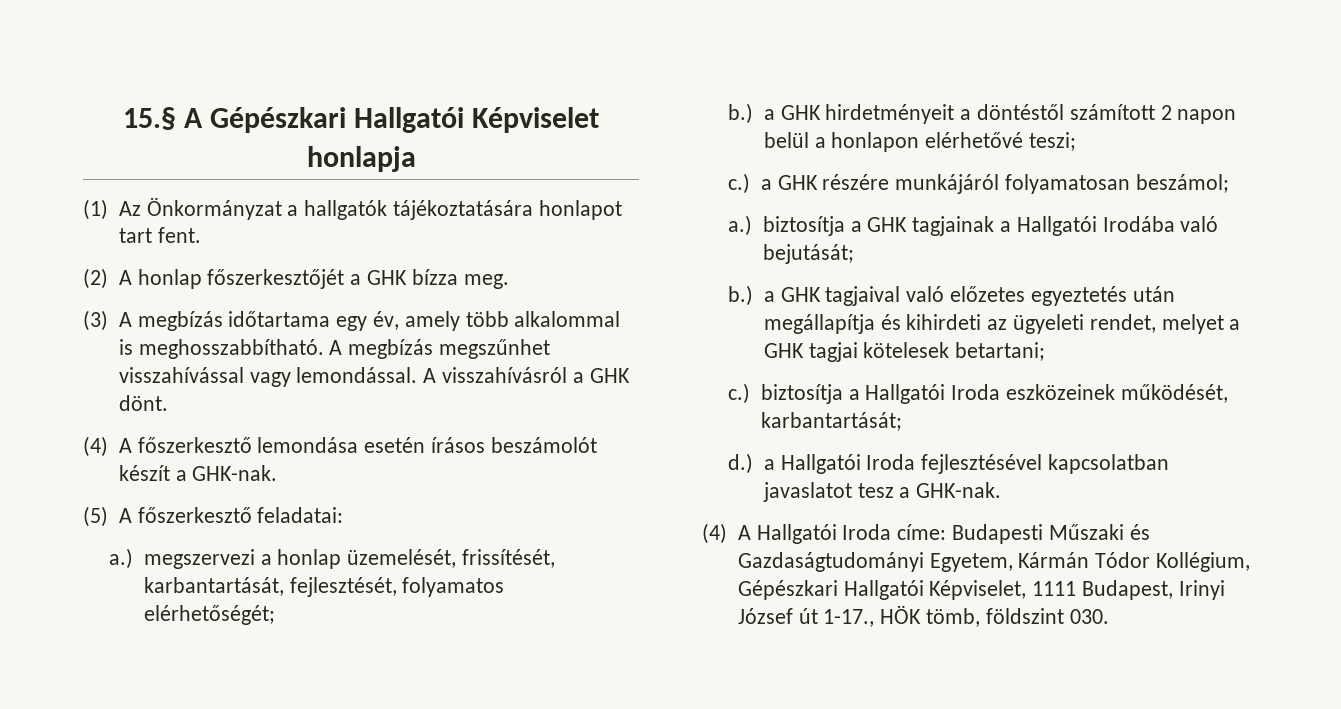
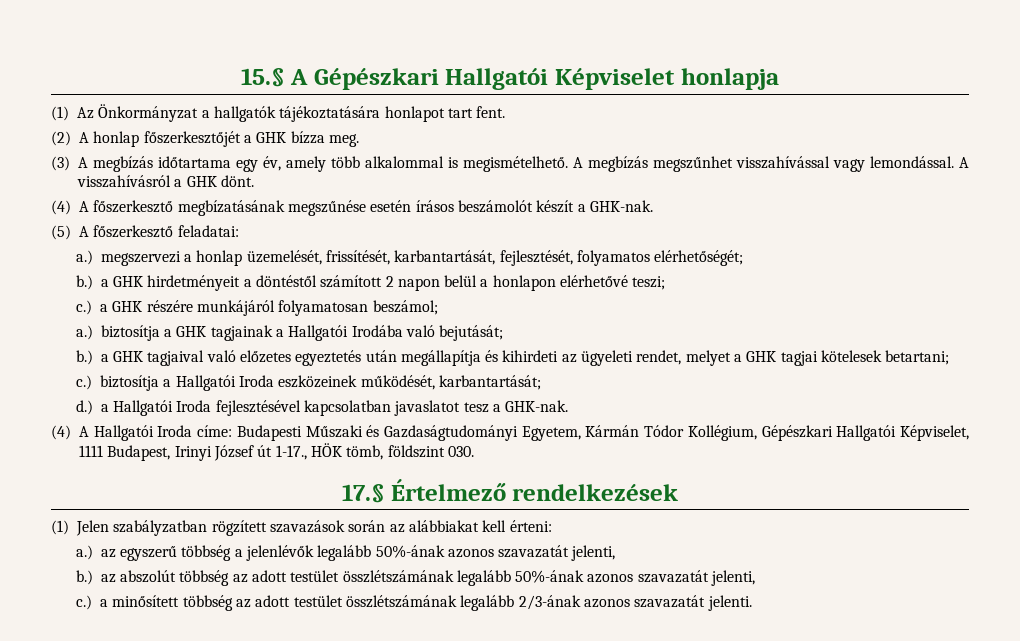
[138,339,324,359] meghosszabbítható. -> [463,156,568,172] megismételhető.
[257,437,359,453] lemondása -> [177,200,366,216] megbízatásának megszűnése
(1109, 616) none -> [341,479,679,503] [51,520,552,536] [75,545,616,561] [75,570,756,586] [75,595,752,611] // 17.§ Értelmező rendelkezések // (1) Jelen szabályzatban rögzített szavazások során az alábbiakat kell érteni: // a.) az egyszerű többség a jelenlévők legalább 50%-ának azonos szavazatát jelenti, // b.) az abszolút többség az adott testület összlétszámának legalább 50%-ának azonos szavazatát jelenti, // c.) a minősített többség az adott testület összlétszámának legalább 2/3-ának azonos szavazatát jelenti.

